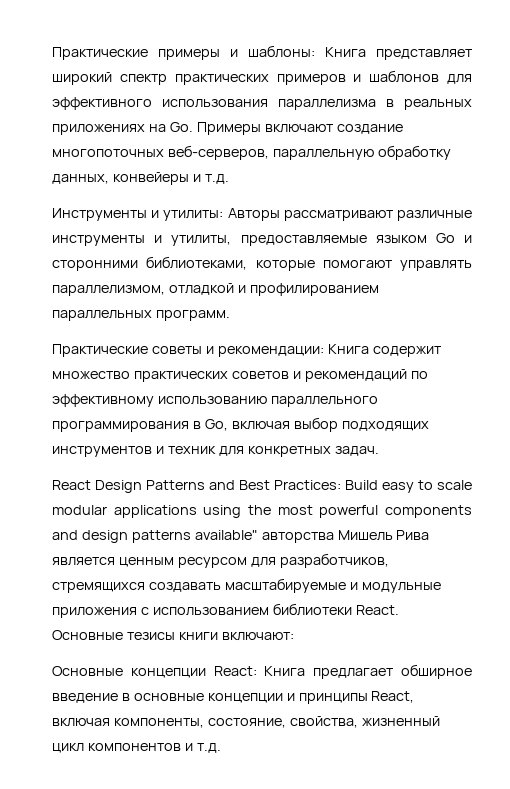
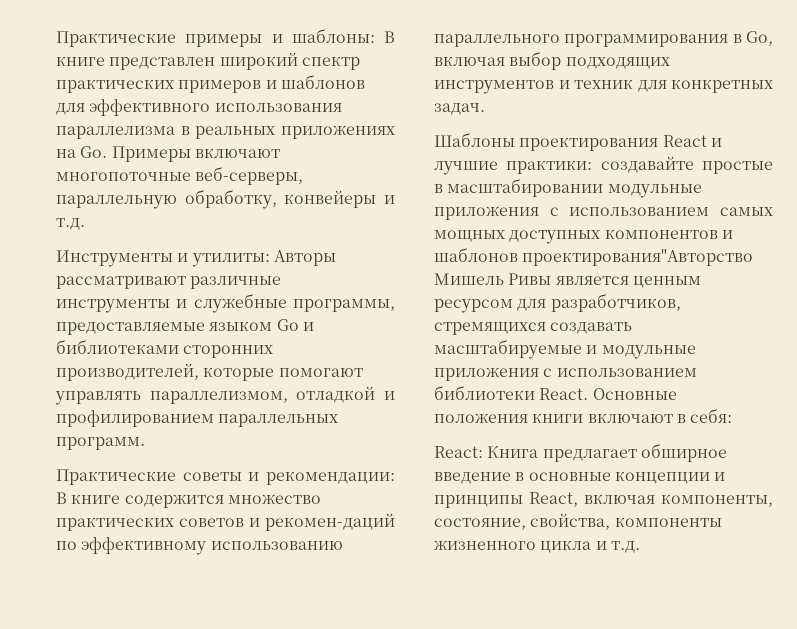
[325,47,472,60] Книга представляет -> [384,31,395,43] [56,56,216,70] В книге представлен
[336,124,403,134] [52,145,451,160] [52,174,109,184] создание многопоточных веб-серверов, параллельную обработку данных, -> [56,166,304,185] [56,189,277,209] многопоточные веб-серверы, параллельную обработку,
[171,235,232,246] утилиты, -> [193,293,395,313] служебные программы,
[52,256,248,271] сторонними библиотеками, -> [56,339,274,358] [56,363,199,381] библиотеками сторонних производителей,
[327,344,441,357] Книга содержит -> [56,492,224,508] В книге содержится
[304,369,407,382] рекомендаций -> [265,513,395,531] рекомен-даций
[52,480,472,493] [52,505,472,518] [52,530,430,543] React Design Patterns and Best Practices: Build easy to scale modular applications using the most powerful components and design patterns available" авторства Мишель Рива -> [434,132,722,151] [434,156,773,175] [434,178,702,198] [434,206,773,220] [434,229,733,244] [434,247,754,266] [434,273,552,285] Шаблоны проектирования React и лучшие практики: создавайте простые в масштабировании модульные приложения с использованием самых мощных доступных компонентов и шаблонов проектирования"Авторство Мишель Ривы
[126,632,294,641] [52,666,206,678] тезисы книги включают: // Основные концепции -> [434,408,733,423] положения книги включают в себя: //
[361,716,440,726] [52,743,181,753] жизненный цикл компонентов -> [614,517,722,527] [434,540,592,553] компоненты жизненного цикла

